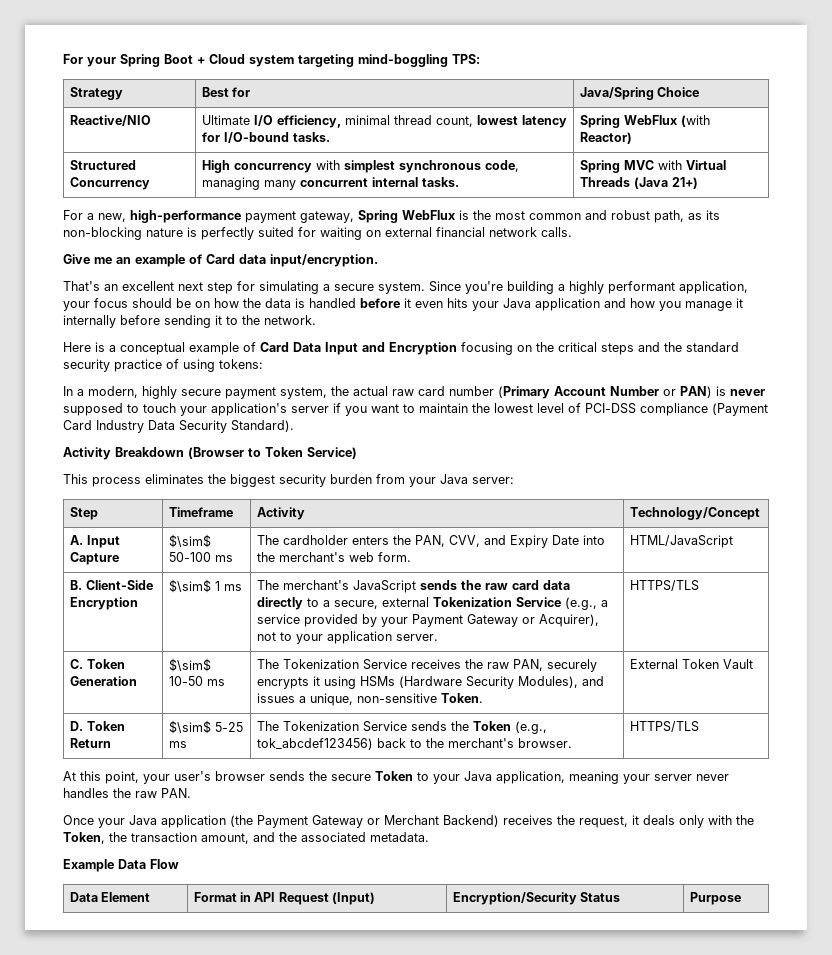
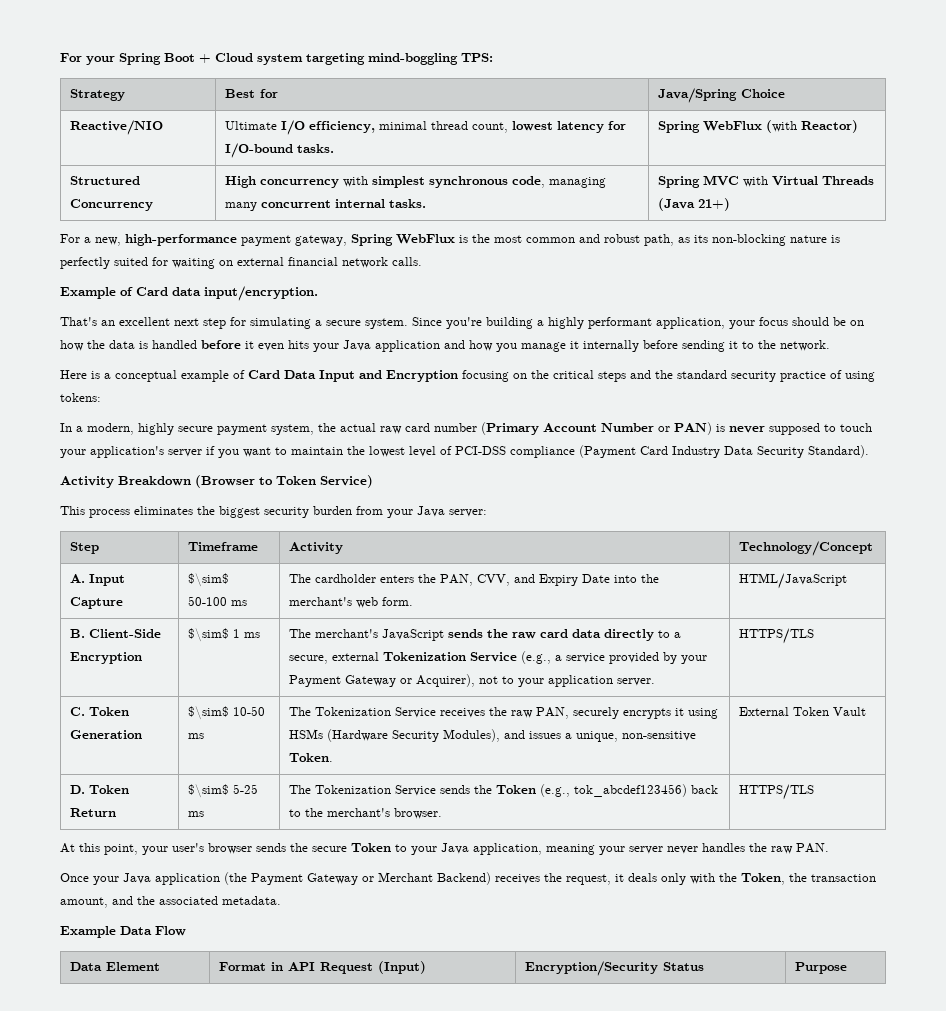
[63,254,185,267] Give me an example -> [60,287,116,299] Example

